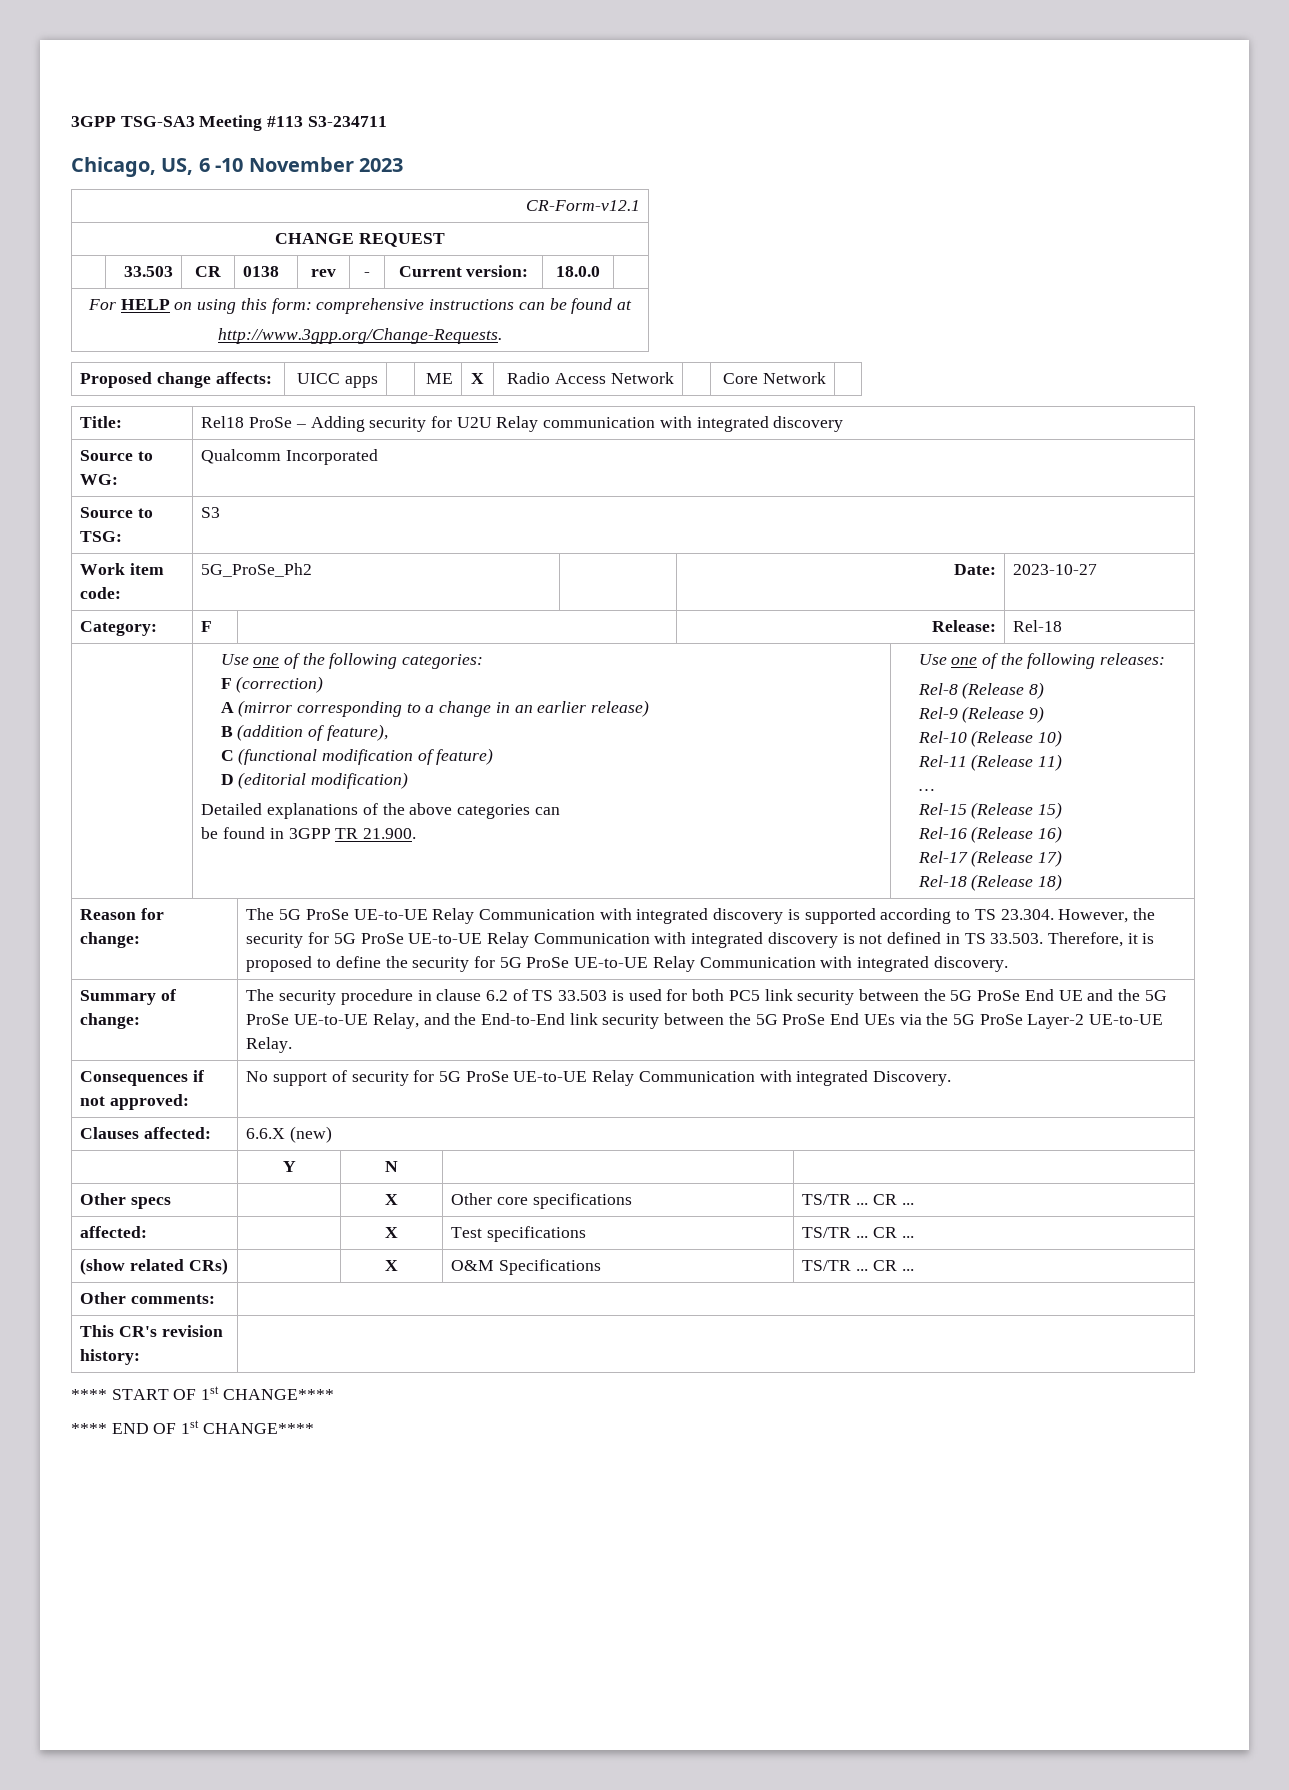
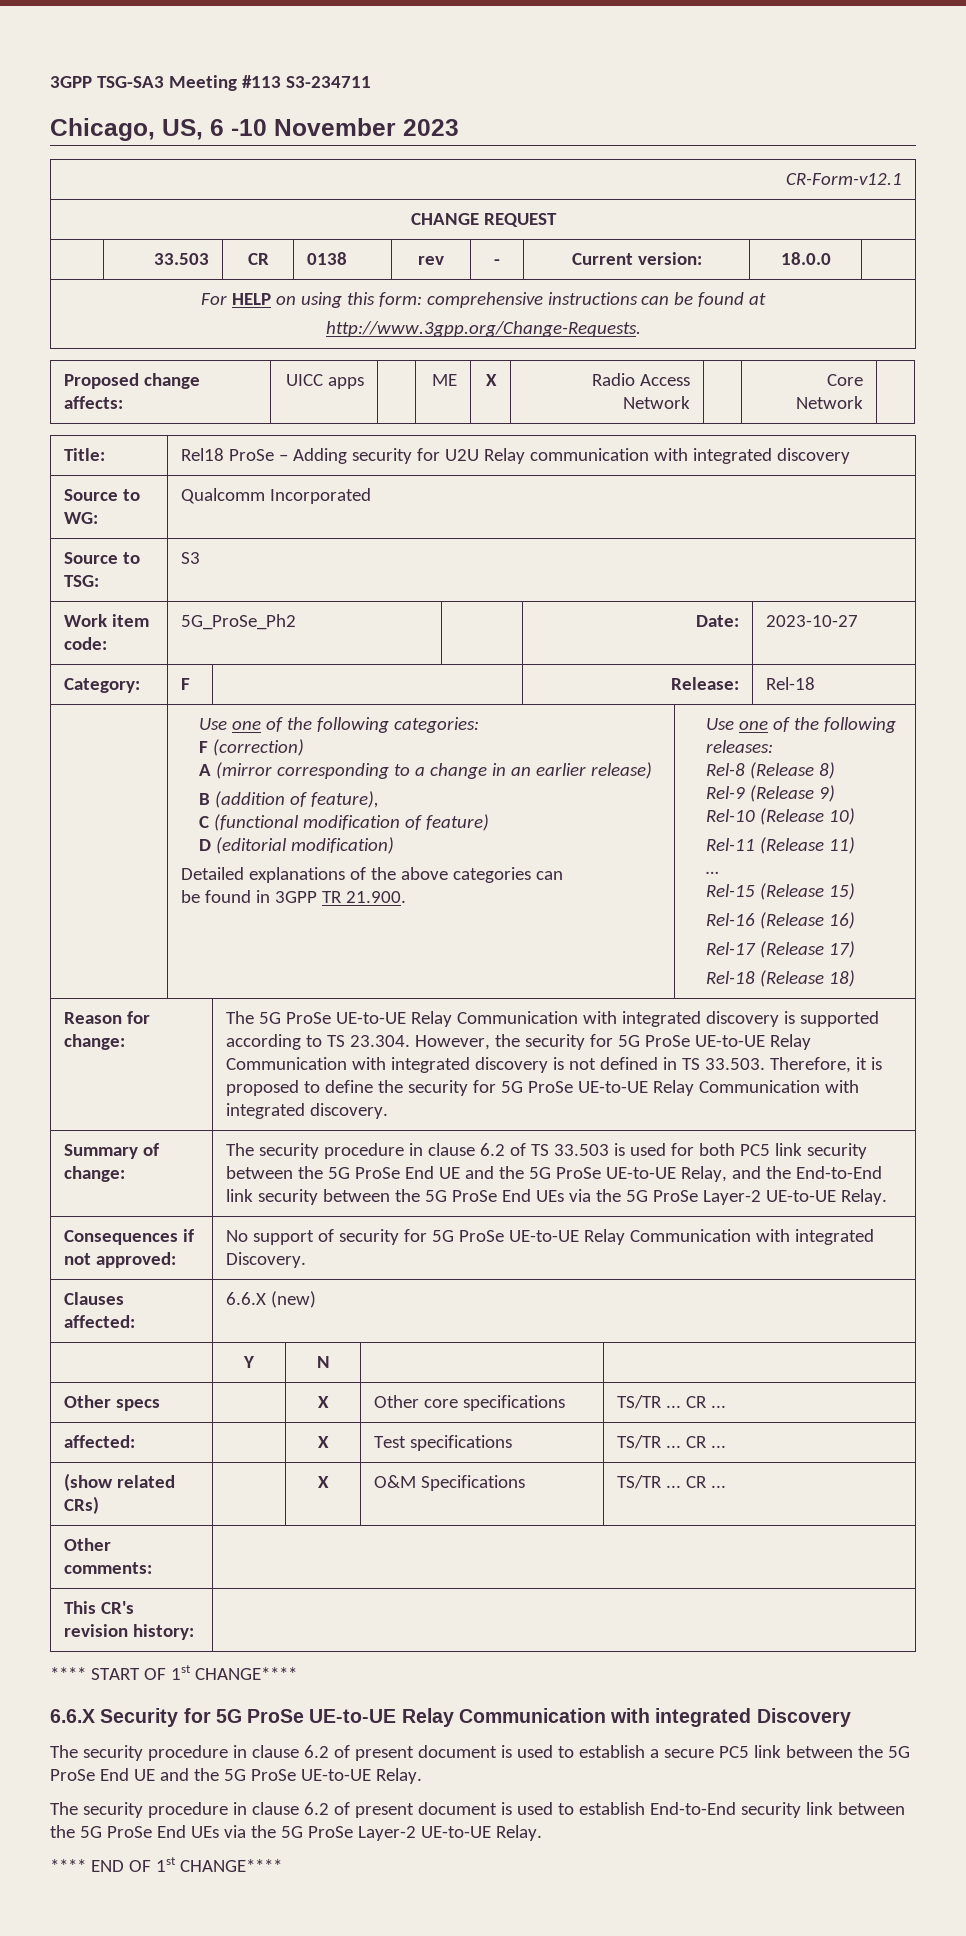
(334, 1394) none -> [50,1708,851,1727] [50,1745,910,1761] [50,1768,422,1784] [50,1802,905,1818] [50,1825,542,1841] // 6.6.X Security for 5G ProSe UE-to-UE Relay Communication with integrated Discovery // The security procedure in clause 6.2 of present document is used to establish a secure PC5 link between the 5G ProSe End UE and the 5G ProSe UE-to-UE Relay. // The security procedure in clause 6.2 of present document is used to establish End-to-End security link between the 5G ProSe End UEs via the 5G ProSe Layer-2 UE-to-UE Relay.

